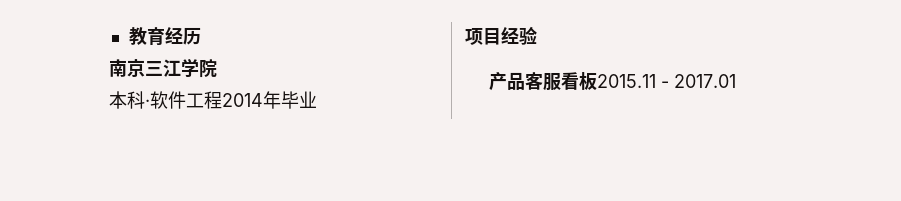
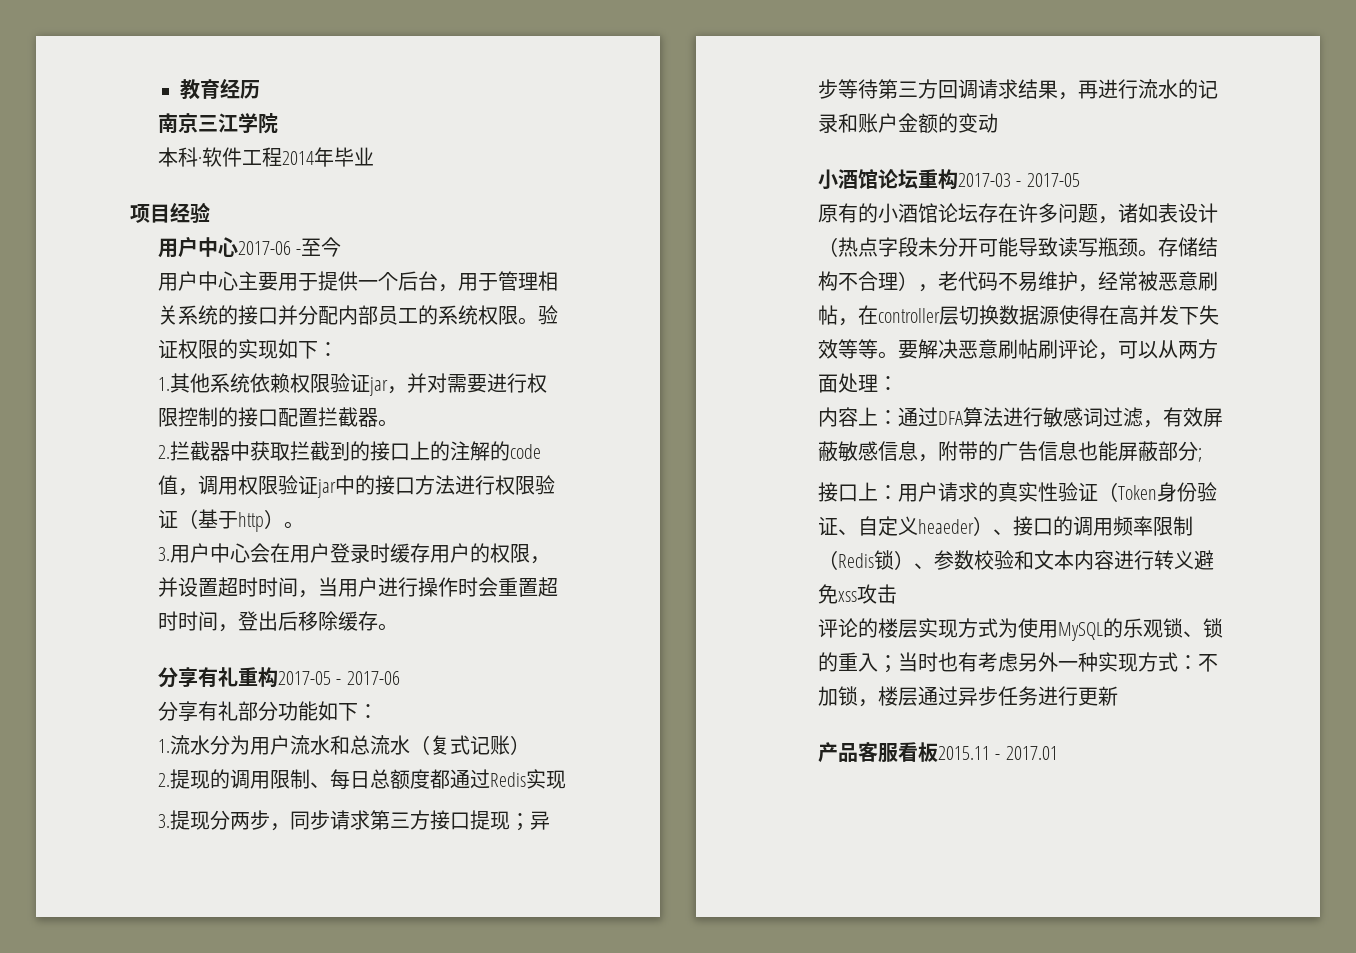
(537, 35) none -> [157,236,342,258] [157,271,558,292] [157,305,558,325] [157,339,338,359] [157,373,547,396] [157,407,398,427] [157,441,541,461] [157,475,555,498] [157,509,304,532] [157,543,550,564] [157,577,558,598] [157,611,398,632] [157,667,400,688] [157,701,378,722] [157,735,530,755] [157,769,566,790] [157,810,550,831] [817,79,1218,100] [817,113,998,133] [817,169,1080,190] [817,203,1218,224] [817,237,1218,257] [817,271,1218,292] [817,305,1219,326] [817,339,1218,360] [817,373,898,393] [817,407,1223,428] [817,441,1202,462] [817,482,1217,502] [817,516,1193,536] [817,550,1214,570] [817,584,897,604] [817,618,1223,641] [817,652,1218,673] [817,686,1118,707] // 用户中心2017-06 -至今 // 用户中心主要用于提供一个后台，用于管理相关系统的接口并分配内部员工的系统权限。验证权限的实现如下： // 1.其他系统依赖权限验证jar，并对需要进行权限控制的接口配置拦截器。 // 2.拦截器中获取拦截到的接口上的注解的code值，调用权限验证jar中的接口方法进行权限验证（基于http）。 // 3.用户中心会在用户登录时缓存用户的权限，并设置超时时间，当用户进行操作时会重置超时时间，登出后移除缓存。 // 分享有礼重构2017-05 - 2017-06 // 分享有礼部分功能如下： // 1.流水分为用户流水和总流水（复式记账） // 2.提现的调用限制、每日总额度都通过Redis实现 // 3.提现分两步，同步请求第三方接口提现；异步等待第三方回调请求结果，再进行流水的记录和账户金额的变动 // 小酒馆论坛重构2017-03 - 2017-05 // 原有的小酒馆论坛存在许多问题，诸如表设计（热点字段未分开可能导致读写瓶颈。存储结构不合理），老代码不易维护，经常被恶意刷帖，在controller层切换数据源使得在高并发下失效等等。要解决恶意刷帖刷评论，可以从两方面处理： // 内容上：通过DFA算法进行敏感词过滤，有效屏蔽敏感信息，附带的广告信息也能屏蔽部分; // 接口上：用户请求的真实性验证（Token身份验证、自定义heaeder）、接口的调用频率限制（Redis锁）、参数校验和文本内容进行转义避免xss攻击 // 评论的楼层实现方式为使用MySQL的乐观锁、锁的重入；当时也有考虑另外一种实现方式：不加锁，楼层通过异步任务进行更新

